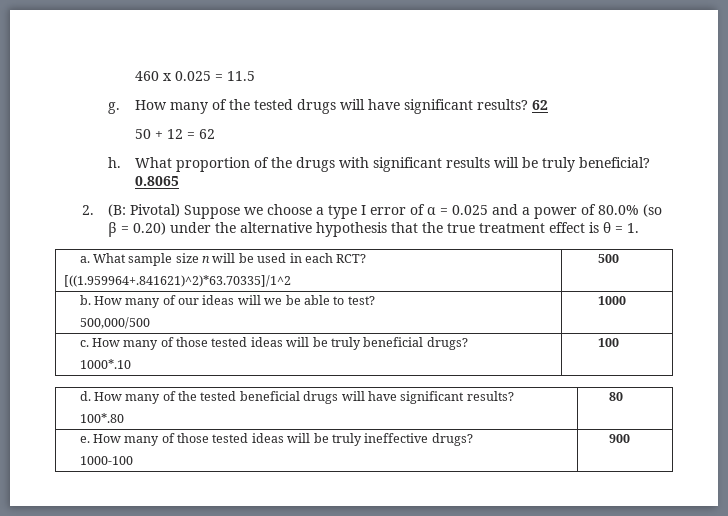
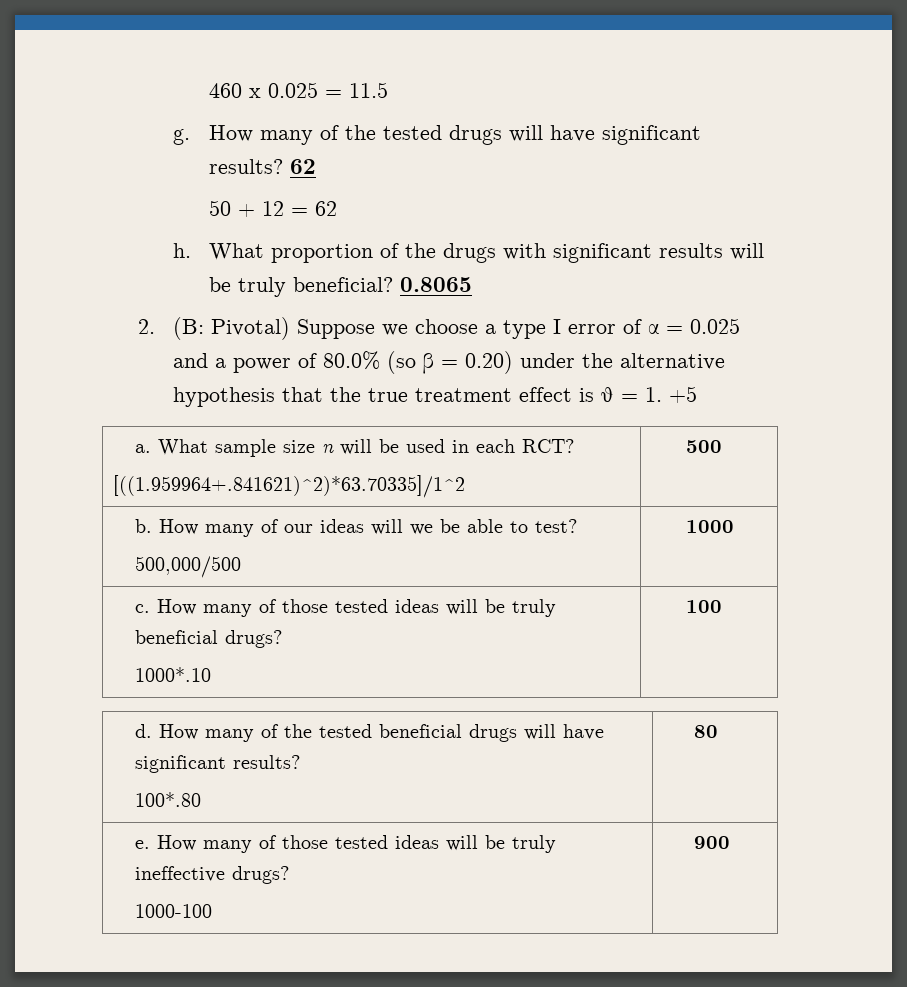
(640, 228) none -> [669,386,698,403] +5

